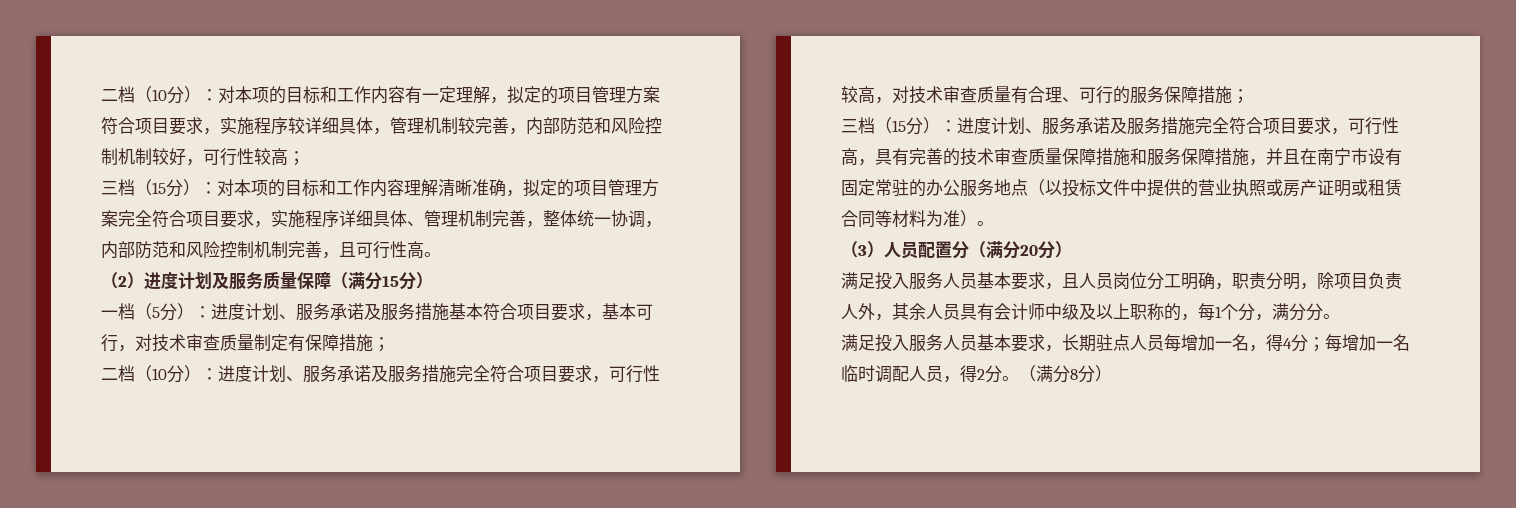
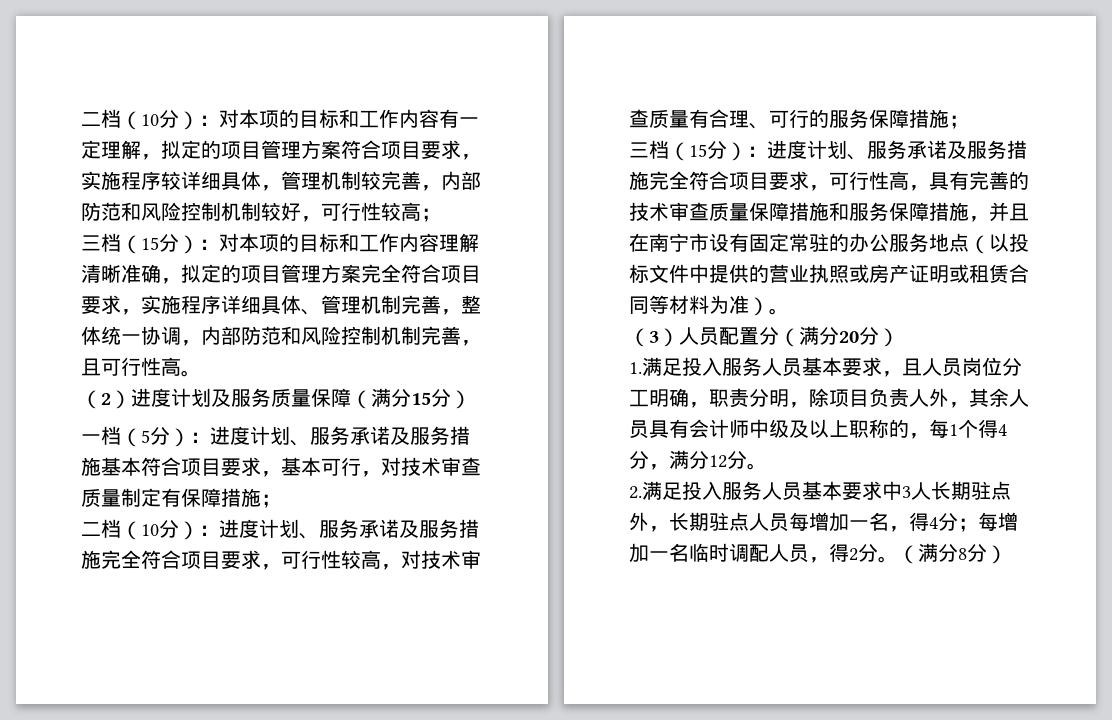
(1072, 249) none -> [629,362,642,374] 1.
(1238, 312) none -> [978,419,1007,438] 得4
(1306, 312) none -> [709,455,727,468] 12
[841,334,1045,352] 满足投入服务人员基本要求 -> [629,481,1011,501] [629,512,649,531] 2.满足投入服务人员基本要求中3人长期驻点外

